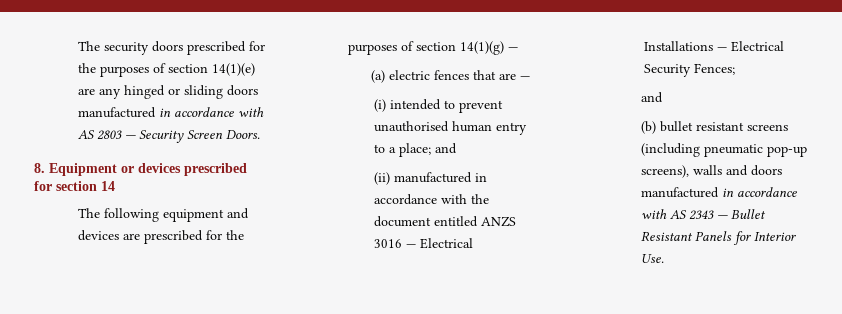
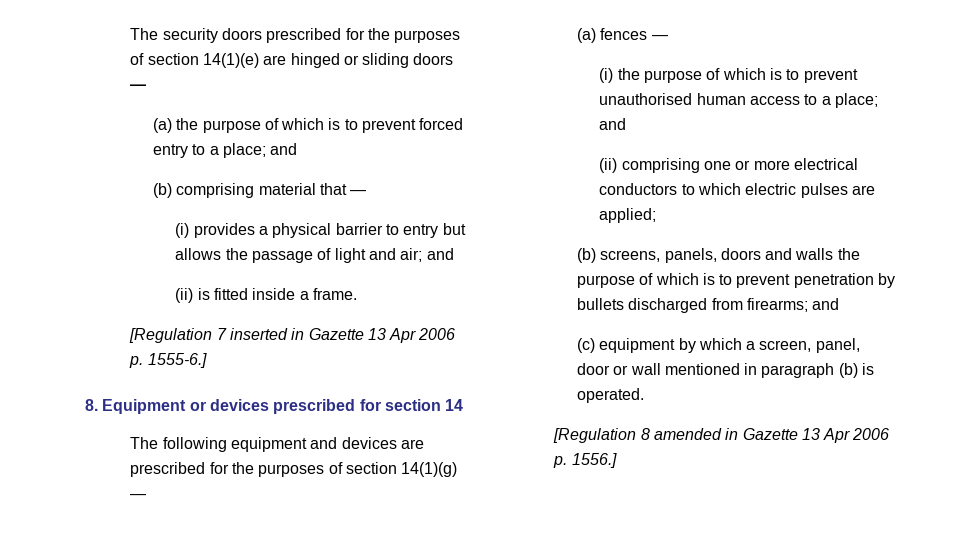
[99,88,122,99] any -> (287, 60) none
[78,107,265,118] [78,130,261,143] manufactured in accordance with AS 2803 — Security Screen Doors. -> [130,84,147,90] [152,118,464,133] [152,143,298,158] [152,183,367,198] [175,223,466,238] [175,248,454,263] [175,288,358,303] [129,328,456,343] [129,353,207,368] — // (a) the purpose of which is to prevent forced entry to a place; and // (b) comprising material that — // (i) provides a physical barrier to entry but allows the passage of light and air; and // (ii) is fitted inside a frame. // [Regulation 7 inserted in Gazette 13 Apr 2006 p. 1555-6.]
[388,70,530,80] [374,99,442,112] electric fences that are — // (i) intended -> [600,28,668,40] [599,68,783,83] fences — // (i) the purpose of which is
[496,122,528,135] entry -> [750,96,801,105] access
[394,172,488,183] [374,194,490,205] [374,216,517,227] [374,238,474,249] [644,41,785,52] [644,63,736,77] [640,92,663,103] [640,121,788,134] [640,143,807,157] [640,165,782,178] [640,187,797,198] [640,209,766,220] [640,231,796,245] [640,254,664,263] manufactured in accordance with the document entitled ANZS 3016 — Electrical Installations — Electrical Security Fences; // and // (b) bullet resistant screens (including pneumatic pop-up screens), walls and doors manufactured in accordance with AS 2343 — Bullet Resistant Panels for Interior Use. -> [621,158,859,173] [599,183,876,198] [599,208,657,223] [576,248,860,263] [576,273,896,288] [576,298,840,313] [576,338,860,353] [576,363,875,378] [576,388,644,403] [553,428,890,443] [553,453,617,468] comprising one or more electrical conductors to which electric pulses are applied; // (b) screens, panels, doors and walls the purpose of which is to prevent penetration by bullets discharged from firearms; and // (c) equipment by which a screen, panel, door or wall mentioned in paragraph (b) is operated. // [Regulation 8 amended in Gazette 13 Apr 2006 p. 1556.]

